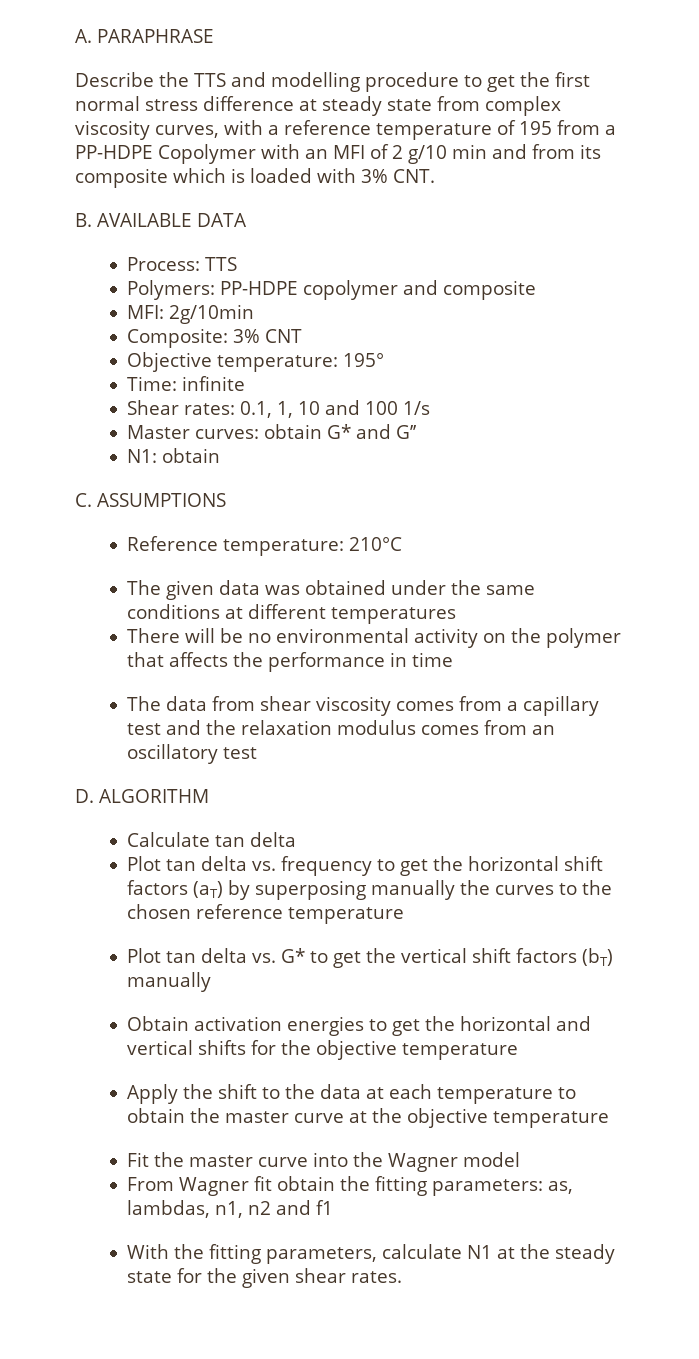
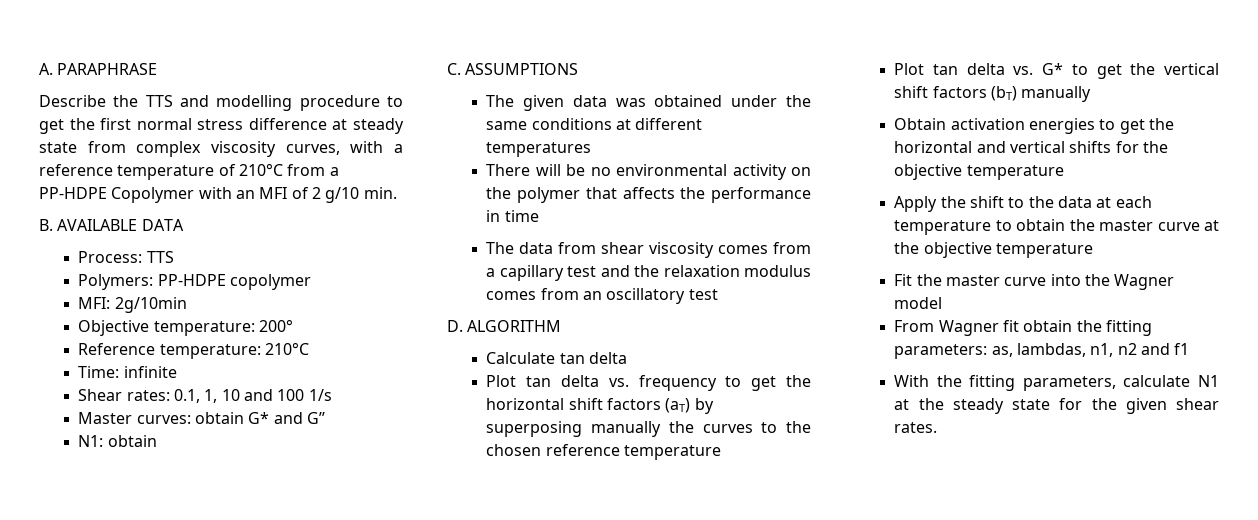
[519,121,552,135] 195 -> [238,163,283,176] 210°C
[452,144,601,159] [75,168,435,188] min and from its composite which is loaded with 3% CNT. -> [363,187,397,199] min.
[403,280,537,300] and composite -> (311, 282) none
[127,328,303,348] // Composite: 3% CNT -> (187, 305) none
[343,353,385,367] 195° -> [258,319,293,332] [78,342,309,359] 200° // Reference temperature: 210°C
[127,536,403,556] // Reference temperature: 210°C -> (579, 69) none

